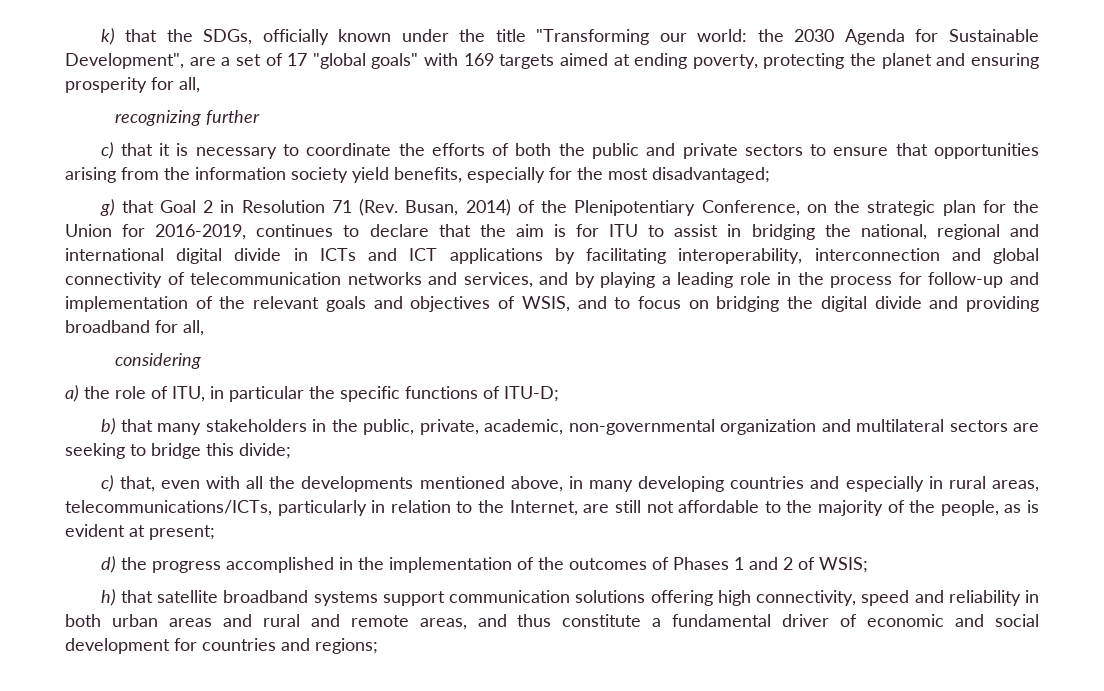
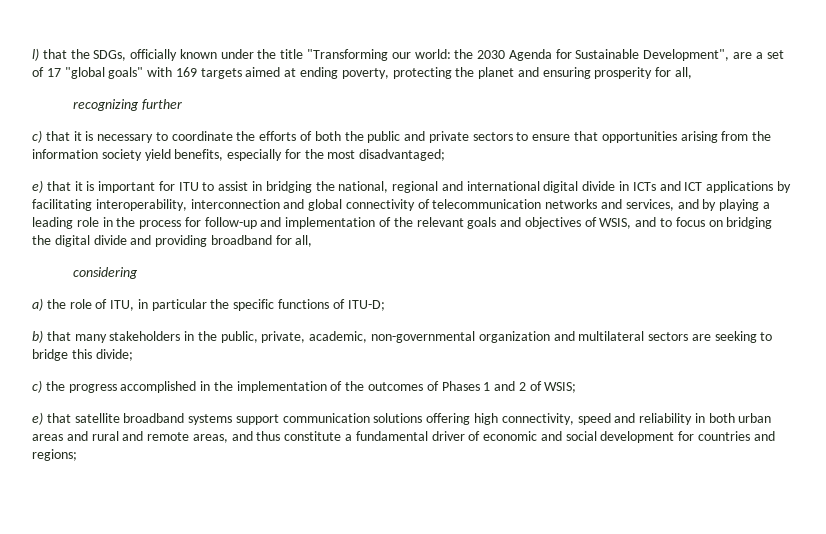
[100,28,115,45] k) -> [32,48,39,61] l)
[99,199,1039,216] [65,224,566,240] g) that Goal 2 in Resolution 71 (Rev. Busan, 2014) of the Plenipotentiary Conference, on the strategic plan for the Union for 2016-2019, continues to declare that the aim is -> [32,180,156,193] e) that it is important
[119,476,1039,492] [65,500,1039,516] [65,524,215,540] [100,556,116,573] that, even with all the developments mentioned above, in many developing countries and especially in rural areas, telecommunications/ICTs, particularly in relation to the Internet, are still not affordable to the majority of the people, as is evident at present; // d) -> (42, 386) none
[100,589,116,606] h) -> [32,412,43,425] e)

